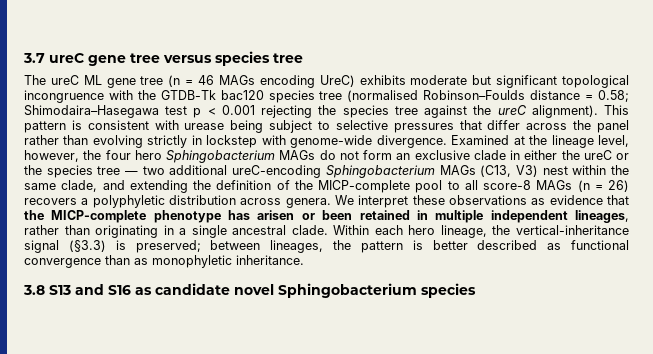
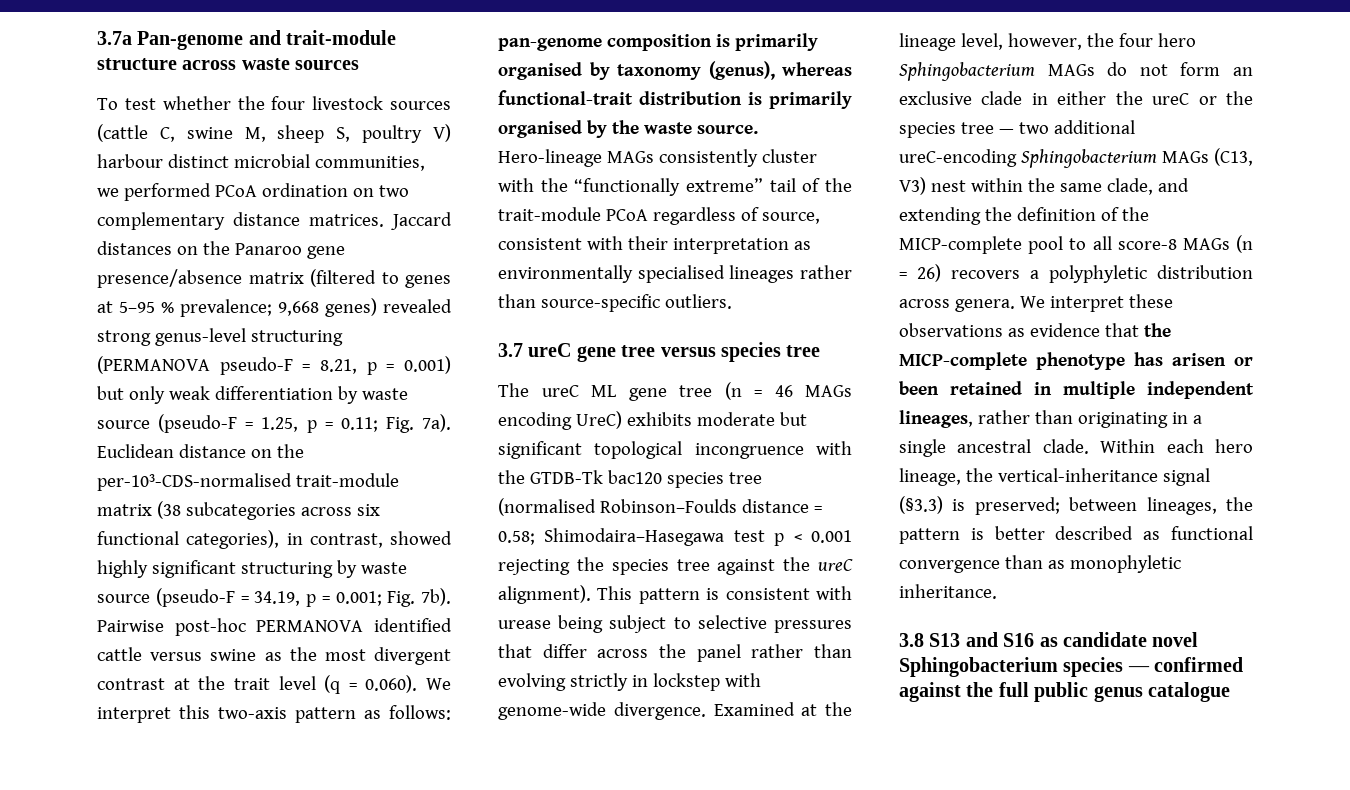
(23, 58) none -> [97,30,397,50] [97,58,360,70] [97,96,451,110] [97,124,451,143] [97,154,425,171] [97,183,409,201] [97,212,452,230] [97,241,345,259] [97,269,451,288] [97,298,452,317] [97,328,343,346] [97,356,452,375] [97,386,408,404] [97,414,451,433] [97,444,304,458] [97,473,399,491] [97,501,380,520] [97,530,452,549] [97,560,407,578] [97,588,451,607] [97,618,452,636] [97,647,451,665] [97,675,451,694] [97,705,451,723] [498,33,818,51] [498,61,852,80] [498,90,852,109] [498,120,758,138] [498,149,817,167] [498,178,852,196] [498,207,820,225] [498,236,811,254] [498,265,852,283] [498,294,732,312] 3.7a Pan-genome and trait-module structure across waste sources // To test whether the four livestock sources (cattle C, swine M, sheep S, poultry V) harbour distinct microbial communities, we performed PCoA ordination on two complementary distance matrices. Jaccard distances on the Panaroo gene presence/absence matrix (filtered to genes at 5–95 % prevalence; 9,668 genes) revealed strong genus-level structuring (PERMANOVA pseudo-F = 8.21, p = 0.001) but only weak differentiation by waste source (pseudo-F = 1.25, p = 0.11; Fig. 7a). Euclidean distance on the per-10³-CDS-normalised trait-module matrix (38 subcategories across six functional categories), in contrast, showed highly significant structuring by waste source (pseudo-F = 34.19, p = 0.001; Fig. 7b). Pairwise post-hoc PERMANOVA identified cattle versus swine as the most divergent contrast at the trait level (q = 0.060). We interpret this two-axis pattern as follows: pan-genome composition is primarily organised by taxonomy (genus), whereas functional-trait distribution is primarily organised by the waste source. Hero-lineage MAGs consistently cluster with the “functionally extreme” tail of the trait-module PCoA regardless of source, consistent with their interpretation as environmentally specialised lineages rather than source-specific outliers. //
(476, 290) none -> [1127,657,1244,672] [899,682,1230,702] — confirmed against the full public genus catalogue

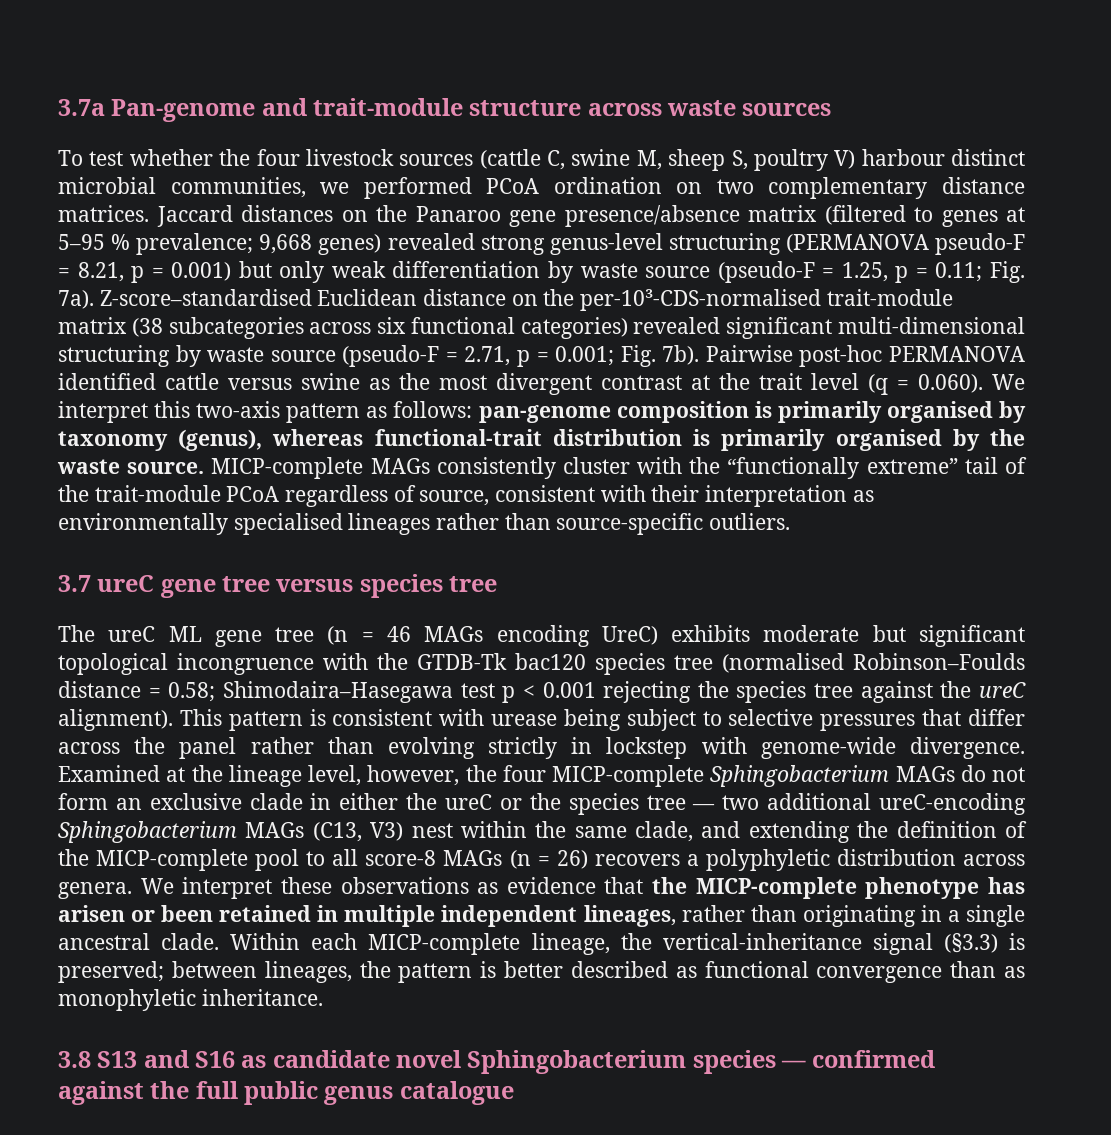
(451, 423) none -> [99,289,312,306] Z-score–standardised
[186,530,452,549] [97,560,236,578] categories), in contrast, showed highly significant -> [520,317,1026,339] categories) revealed significant multi-dimensional
[254,591,301,606] 34.19, -> [464,346,511,366] 2.71,
[498,149,602,167] Hero-lineage -> [211,457,364,479] MICP-complete
[1157,33,1196,47] hero -> [552,765,704,787] MICP-complete
[1215,439,1253,453] hero -> [368,933,521,955] MICP-complete

